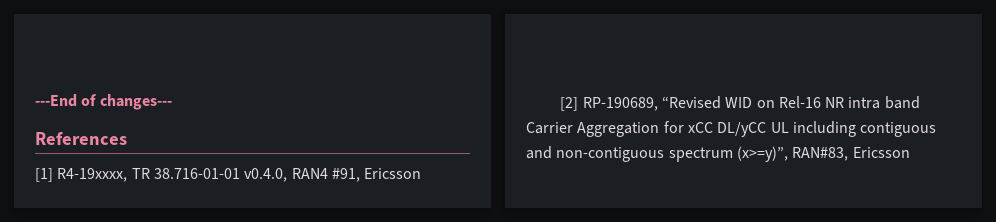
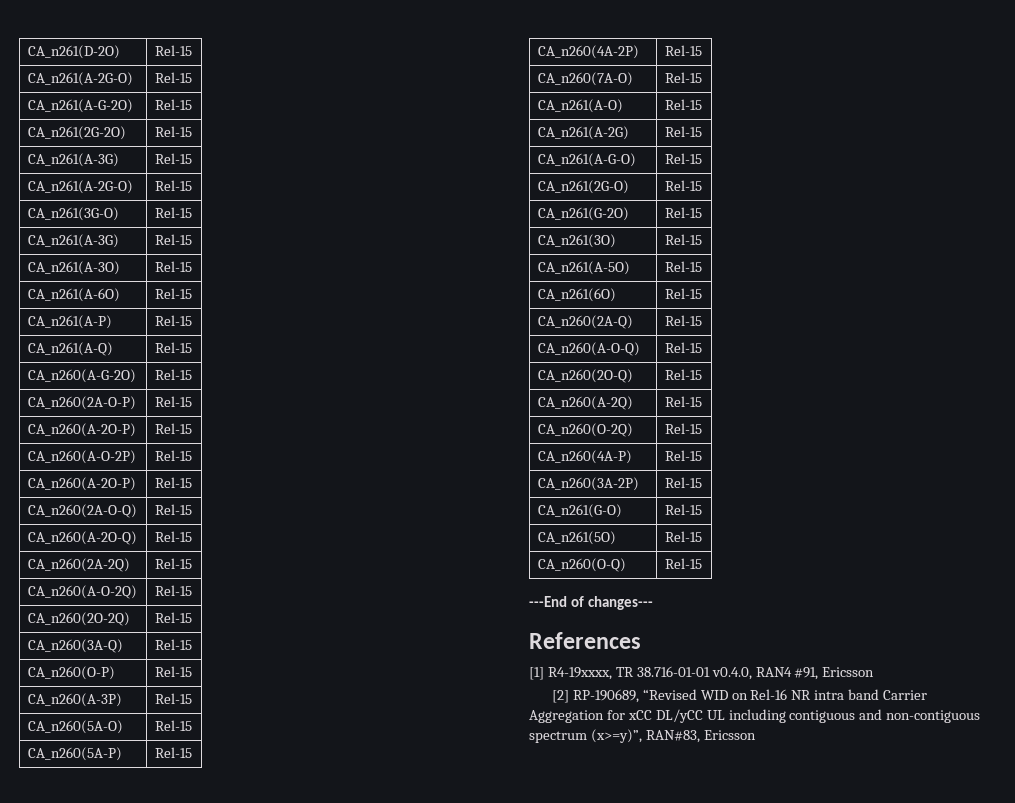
(35, 100) none -> [27,45,120,59] [154,45,192,56] [27,72,133,86] [154,72,192,83] [27,99,133,113] [154,99,192,110] [27,126,126,140] [154,126,192,137] [27,153,119,167] [154,153,192,164] [27,180,133,194] [154,180,192,191] [27,207,119,221] [154,207,192,218] [27,234,119,248] [154,234,192,245] [27,261,120,275] [154,261,192,272] [27,288,120,302] [154,288,192,299] [27,315,112,329] [154,315,192,326] [27,342,113,356] [154,342,192,353] [27,369,136,383] [154,369,192,380] [27,396,136,410] [154,396,192,407] [27,423,136,437] [154,423,192,434] [27,450,136,464] [154,450,192,461] [27,477,136,491] [154,477,192,488] [27,504,137,518] [154,504,192,515] [27,531,137,545] [154,531,192,542] [27,558,130,572] [154,558,192,569] [27,585,137,599] [154,585,192,596] [27,612,130,626] [154,612,192,623] [27,639,123,653] [154,639,192,650] [27,666,115,680] [154,666,192,677] [27,693,122,707] [154,693,192,704] [27,720,123,734] [154,720,192,731] [27,747,122,761] [154,747,192,758] [537,45,639,59] [664,45,702,56] [537,72,633,86] [664,72,702,83] [537,99,623,113] [664,99,702,110] [537,126,629,140] [664,126,702,137] [537,153,636,167] [664,153,702,164] [537,180,629,194] [664,180,702,191] [537,207,629,221] [664,207,702,218] [537,234,616,248] [664,234,702,245] [537,261,630,275] [664,261,702,272] [537,288,616,302] [664,288,702,299] [537,315,633,329] [664,315,702,326] [537,342,640,356] [664,342,702,353] [537,369,633,383] [664,369,702,380] [537,396,633,410] [664,396,702,407] [537,423,633,437] [664,423,702,434] [537,450,632,464] [664,450,702,461] [537,477,639,491] [664,477,702,488] [537,504,622,518] [664,504,702,515] [537,531,616,545] [664,531,702,542] [537,558,626,572] [664,558,702,569] CA_n261(D-2O) | Rel-15 // CA_n261(A-2G-O) | Rel-15 // CA_n261(A-G-2O) | Rel-15 // CA_n261(2G-2O) | Rel-15 // CA_n261(A-3G) | Rel-15 // CA_n261(A-2G-O) | Rel-15 // CA_n261(3G-O) | Rel-15 // CA_n261(A-3G) | Rel-15 // CA_n261(A-3O) | Rel-15 // CA_n261(A-6O) | Rel-15 // CA_n261(A-P) | Rel-15 // CA_n261(A-Q) | Rel-15 // CA_n260(A-G-2O) | Rel-15 // CA_n260(2A-O-P) | Rel-15 // CA_n260(A-2O-P) | Rel-15 // CA_n260(A-O-2P) | Rel-15 // CA_n260(A-2O-P) | Rel-15 // CA_n260(2A-O-Q) | Rel-15 // CA_n260(A-2O-Q) | Rel-15 // CA_n260(2A-2Q) | Rel-15 // CA_n260(A-O-2Q) | Rel-15 // CA_n260(2O-2Q) | Rel-15 // CA_n260(3A-Q) | Rel-15 // CA_n260(O-P) | Rel-15 // CA_n260(A-3P) | Rel-15 // CA_n260(5A-O) | Rel-15 // CA_n260(5A-P) | Rel-15 // CA_n260(4A-2P) | Rel-15 // CA_n260(7A-O) | Rel-15 // CA_n261(A-O) | Rel-15 // CA_n261(A-2G) | Rel-15 // CA_n261(A-G-O) | Rel-15 // CA_n261(2G-O) | Rel-15 // CA_n261(G-2O) | Rel-15 // CA_n261(3O) | Rel-15 // CA_n261(A-5O) | Rel-15 // CA_n261(6O) | Rel-15 // CA_n260(2A-Q) | Rel-15 // CA_n260(A-O-Q) | Rel-15 // CA_n260(2O-Q) | Rel-15 // CA_n260(A-2Q) | Rel-15 // CA_n260(O-2Q) | Rel-15 // CA_n260(4A-P) | Rel-15 // CA_n260(3A-2P) | Rel-15 // CA_n261(G-O) | Rel-15 // CA_n261(5O) | Rel-15 // CA_n260(O-Q) | Rel-15 //

